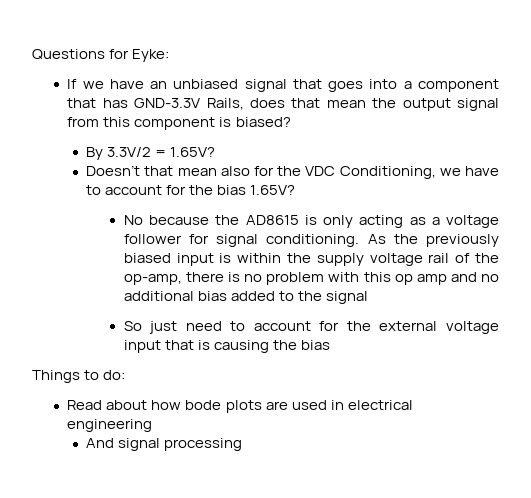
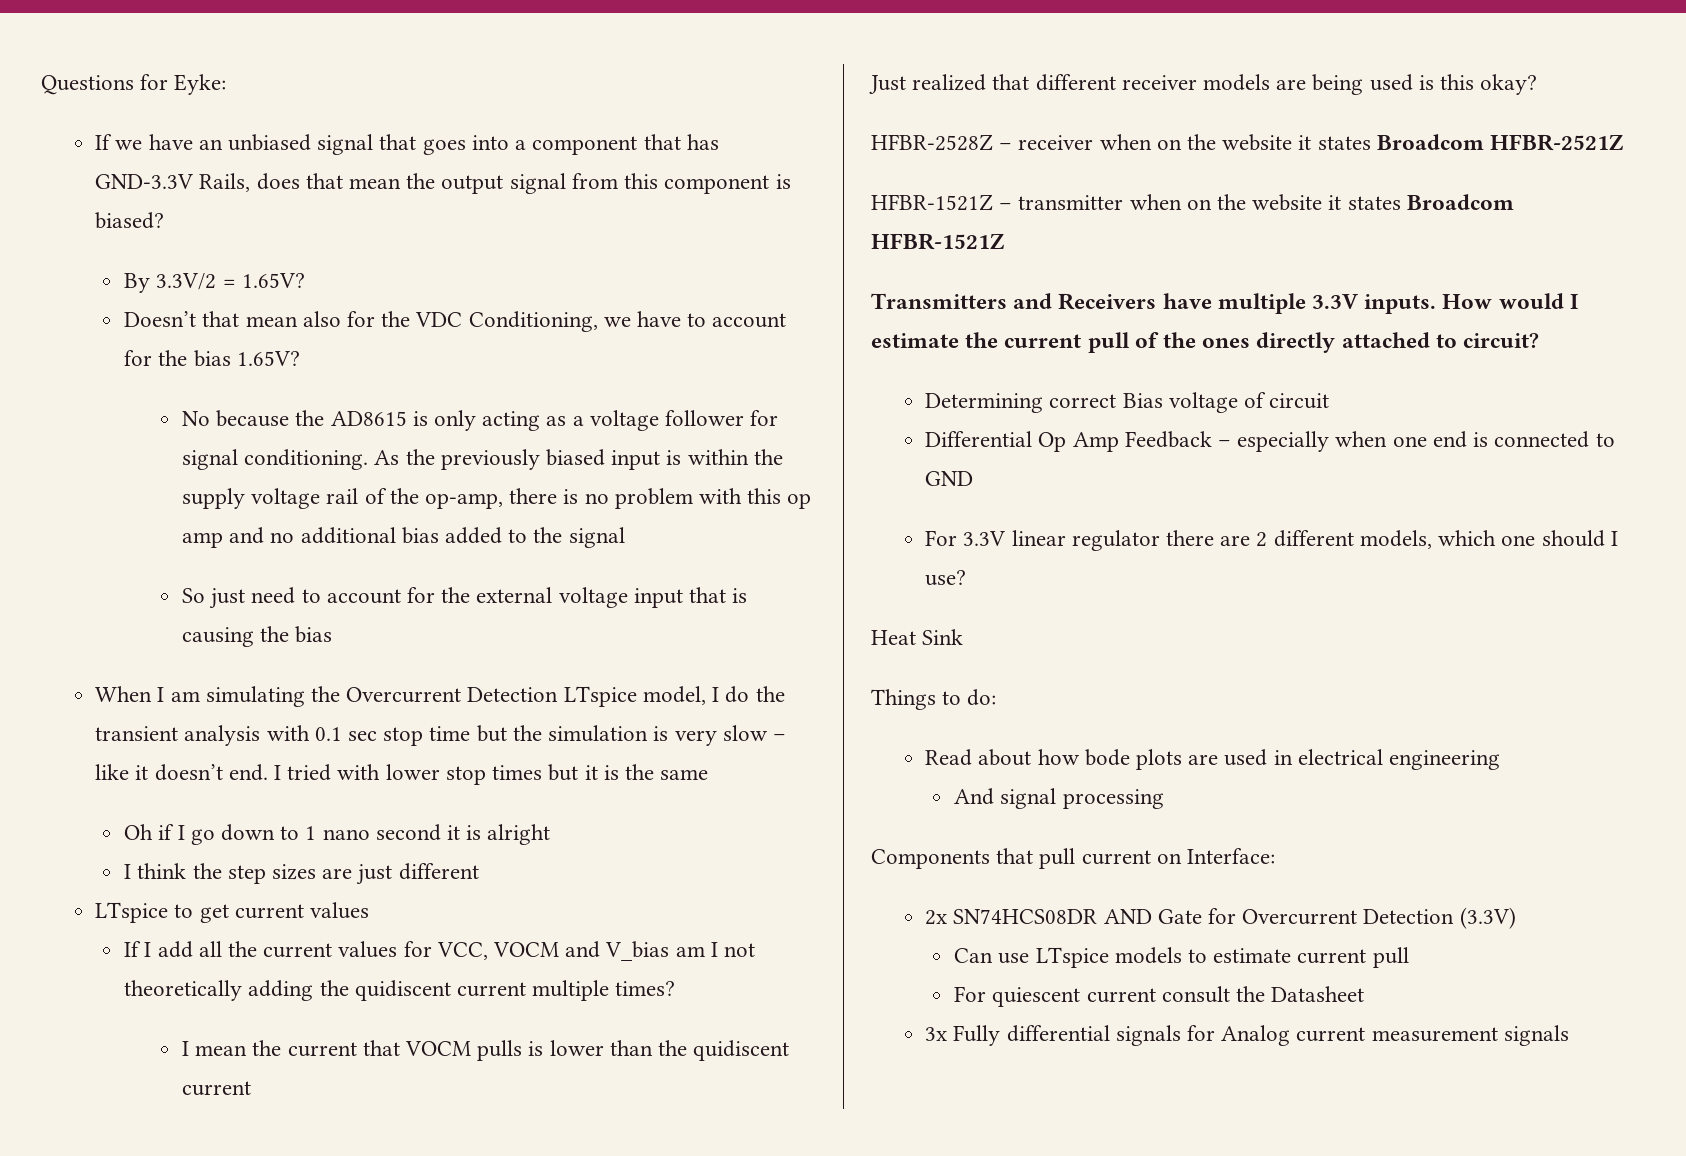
(331, 345) none -> [95,686,785,707] [95,725,786,746] [95,764,709,785] [124,824,551,845] [124,863,479,885] [95,902,370,923] [124,941,756,961] [124,980,676,1001] [181,1040,790,1061] [181,1081,251,1096] [869,74,1538,95] [871,134,1624,151] [871,194,1514,211] [871,233,1004,250] [871,293,1578,314] [871,332,1540,353] [925,392,1330,413] [925,431,1615,452] [925,471,974,486] [925,530,1618,551] [925,570,967,586] [871,629,964,645] // When I am simulating the Overcurrent Detection LTspice model, I do the transient analysis with 0.1 sec stop time but the simulation is very slow – like it doesn’t end. I tried with lower stop times but it is the same // Oh if I go down to 1 nano second it is alright // I think the step sizes are just different // LTspice to get current values // If I add all the current values for VCC, VOCM and V_bias am I not theoretically adding the quidiscent current multiple times? // I mean the current that VOCM pulls is lower than the quidiscent current // Just realized that different receiver models are being used is this okay? // HFBR-2528Z – receiver when on the website it states Broadcom HFBR-2521Z // HFBR-1521Z – transmitter when on the website it states Broadcom HFBR-1521Z // Transmitters and Receivers have multiple 3.3V inputs. How would I estimate the current pull of the ones directly attached to circuit? // Determining correct Bias voltage of circuit // Differential Op Amp Feedback – especially when one end is connected to GND // For 3.3V linear regulator there are 2 different models, which one should I use? // Heat Sink
(243, 444) none -> [871,848,1276,869] [925,907,1516,929] [954,947,1409,968] [954,986,1365,1007] [925,1025,1569,1046] // Components that pull current on Interface: // 2x SN74HCS08DR AND Gate for Overcurrent Detection (3.3V) // Can use LTspice models to estimate current pull // For quiescent current consult the Datasheet // 3x Fully differential signals for Analog current measurement signals

